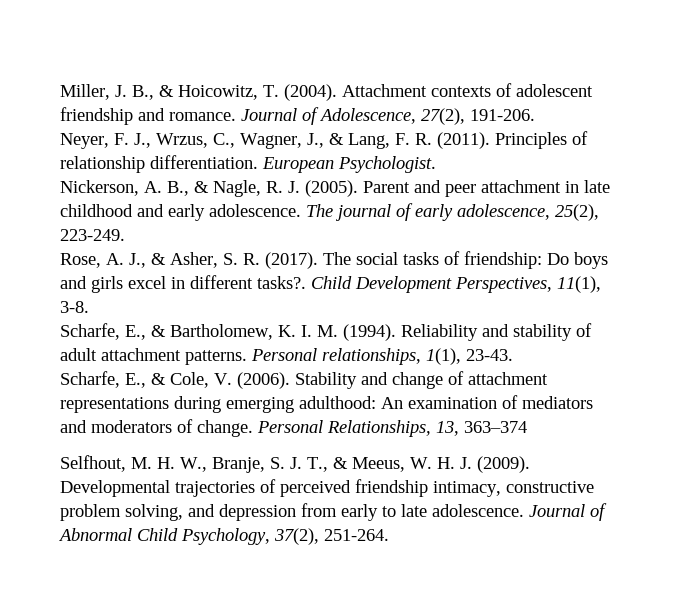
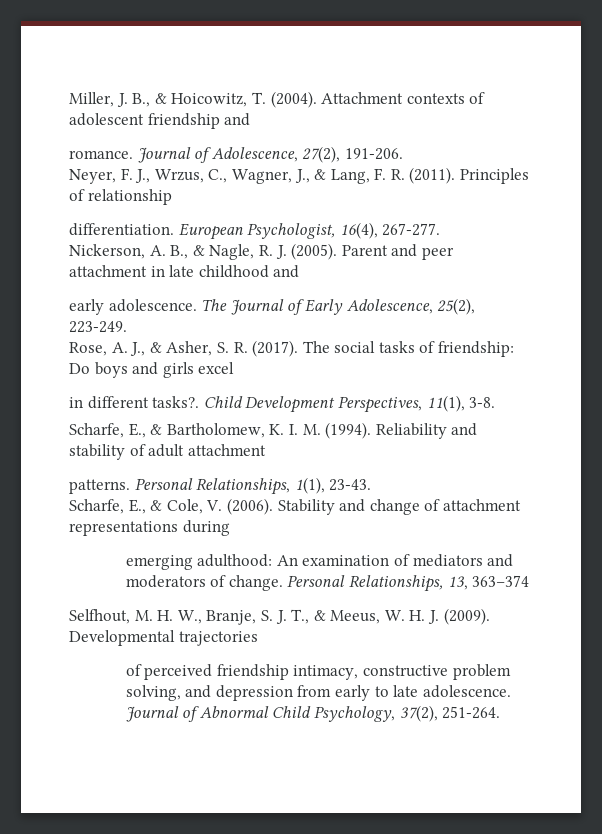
(165, 114) none -> (251, 119) //
(145, 164) none -> (172, 197) //
[338,156,436,173] Psychologist. -> [247,222,441,239] Psychologist, 16(4), 267-277.
(164, 210) none -> (300, 271) //
[336,203,550,221] journal of early adolescence, -> [230,299,433,315] Journal of Early Adolescence,
(166, 282) none -> (235, 368) //
(181, 354) none -> (266, 450) //
[322,348,421,365] relationships, -> [196,478,291,495] Relationships,
(221, 404) none -> (230, 528) //
(255, 489) none -> (258, 638) //

